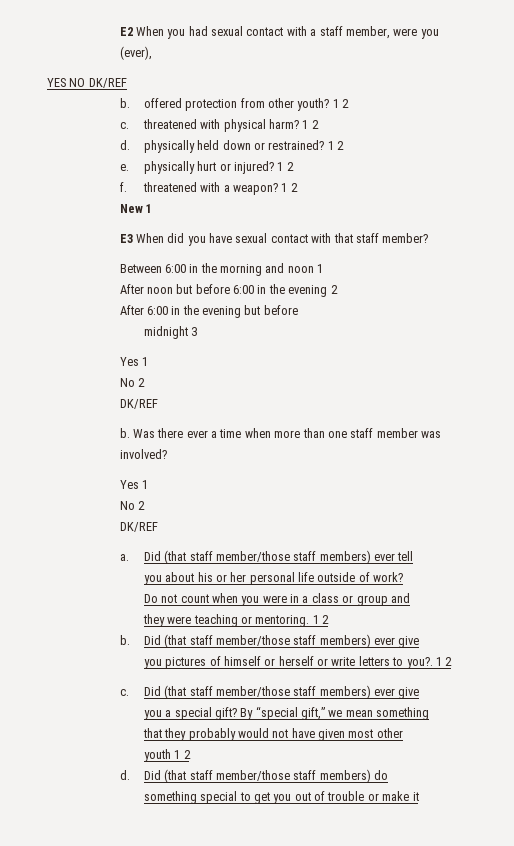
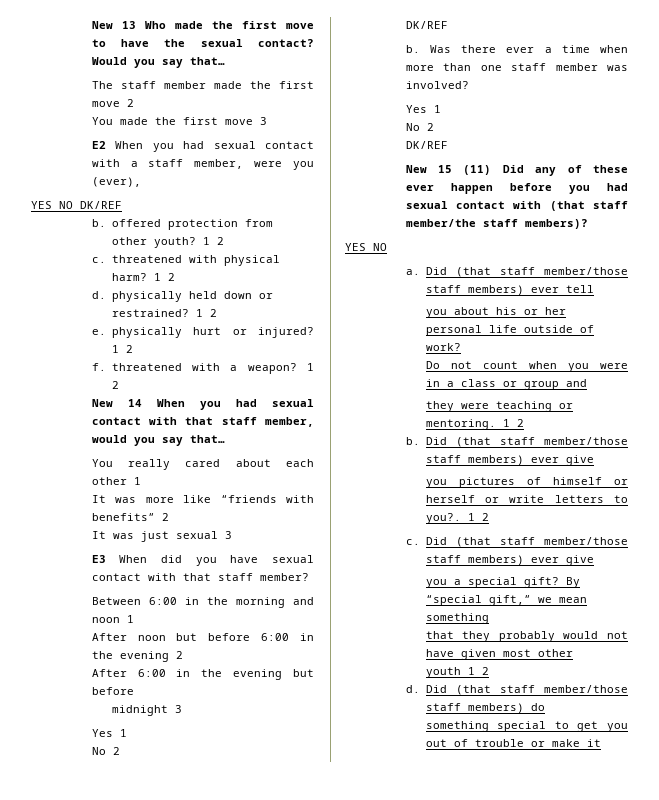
(119, 31) none -> [91,21,314,29] [91,39,314,47] [91,57,225,68] [91,81,314,89] [91,99,134,107] [91,117,267,125] New 13 Who made the first move to have the sexual contact? Would you say that… // The staff member made the first move 2 // You made the first move 3 //
[145,204,152,213] 1 -> [127,399,314,410] [91,417,314,427] [91,435,225,446] [91,459,314,470] [91,477,141,485] [91,495,314,503] [91,513,169,521] [91,531,232,542] 14 When you had sexual contact with that staff member, would you say that… // You really cared about each other 1 // It was more like “friends with benefits” 2 // It was just sexual 3
(158, 527) none -> [405,165,628,176] [405,183,628,194] [405,201,628,211] [405,219,588,229] [345,243,387,251] // New 15 (11) Did any of these ever happen before you had sexual contact with (that staff member/the staff members)? // YES NO

